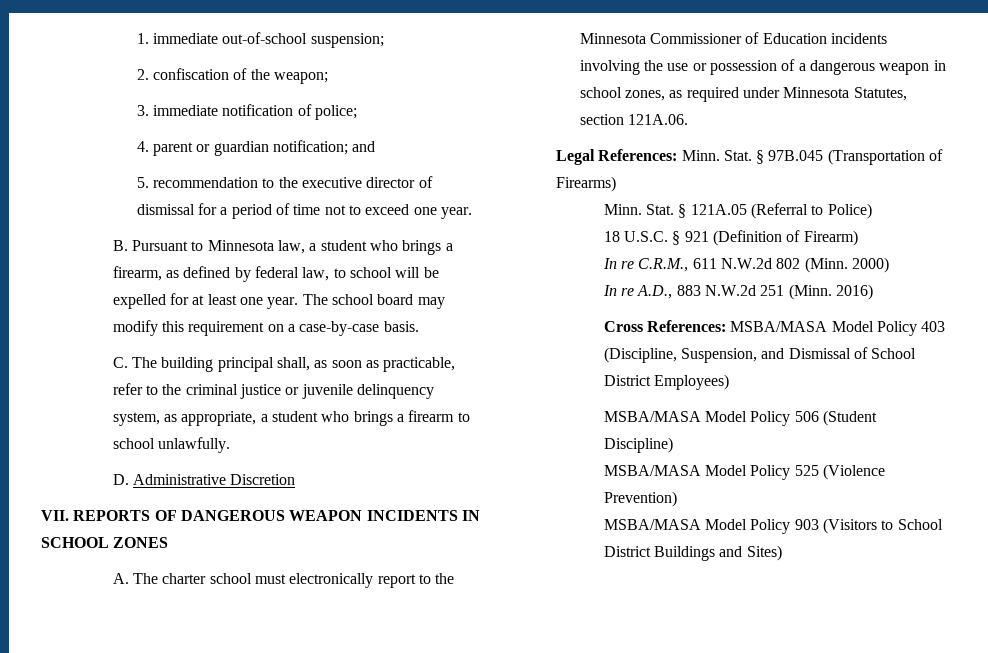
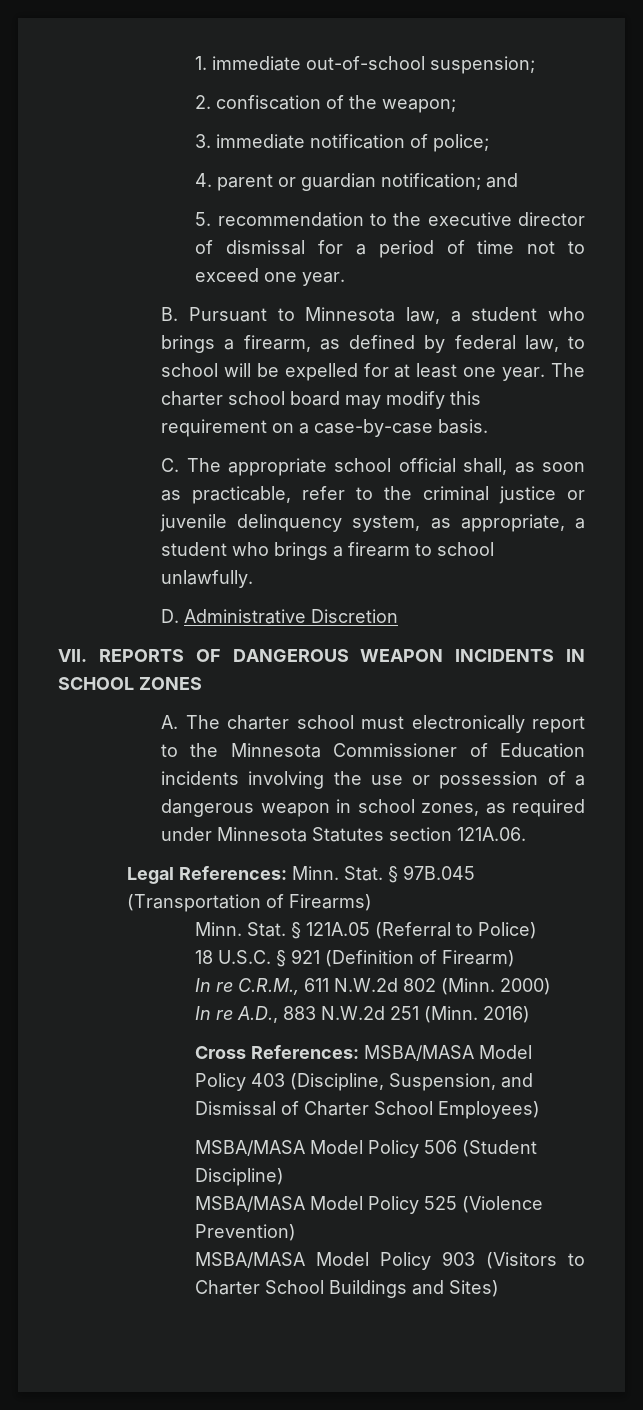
(328, 299) none -> [161,391,224,406] charter
[161,357,274,372] building principal -> [227,458,456,476] appropriate school official
[853,87,907,101] Statutes, -> [312,827,385,842] Statutes
[871,348,917,359] [603,375,651,386] School District -> [304,1101,434,1116] Charter School
[897,519,943,530] [603,546,651,557] School District -> [195,1280,325,1295] Charter School

